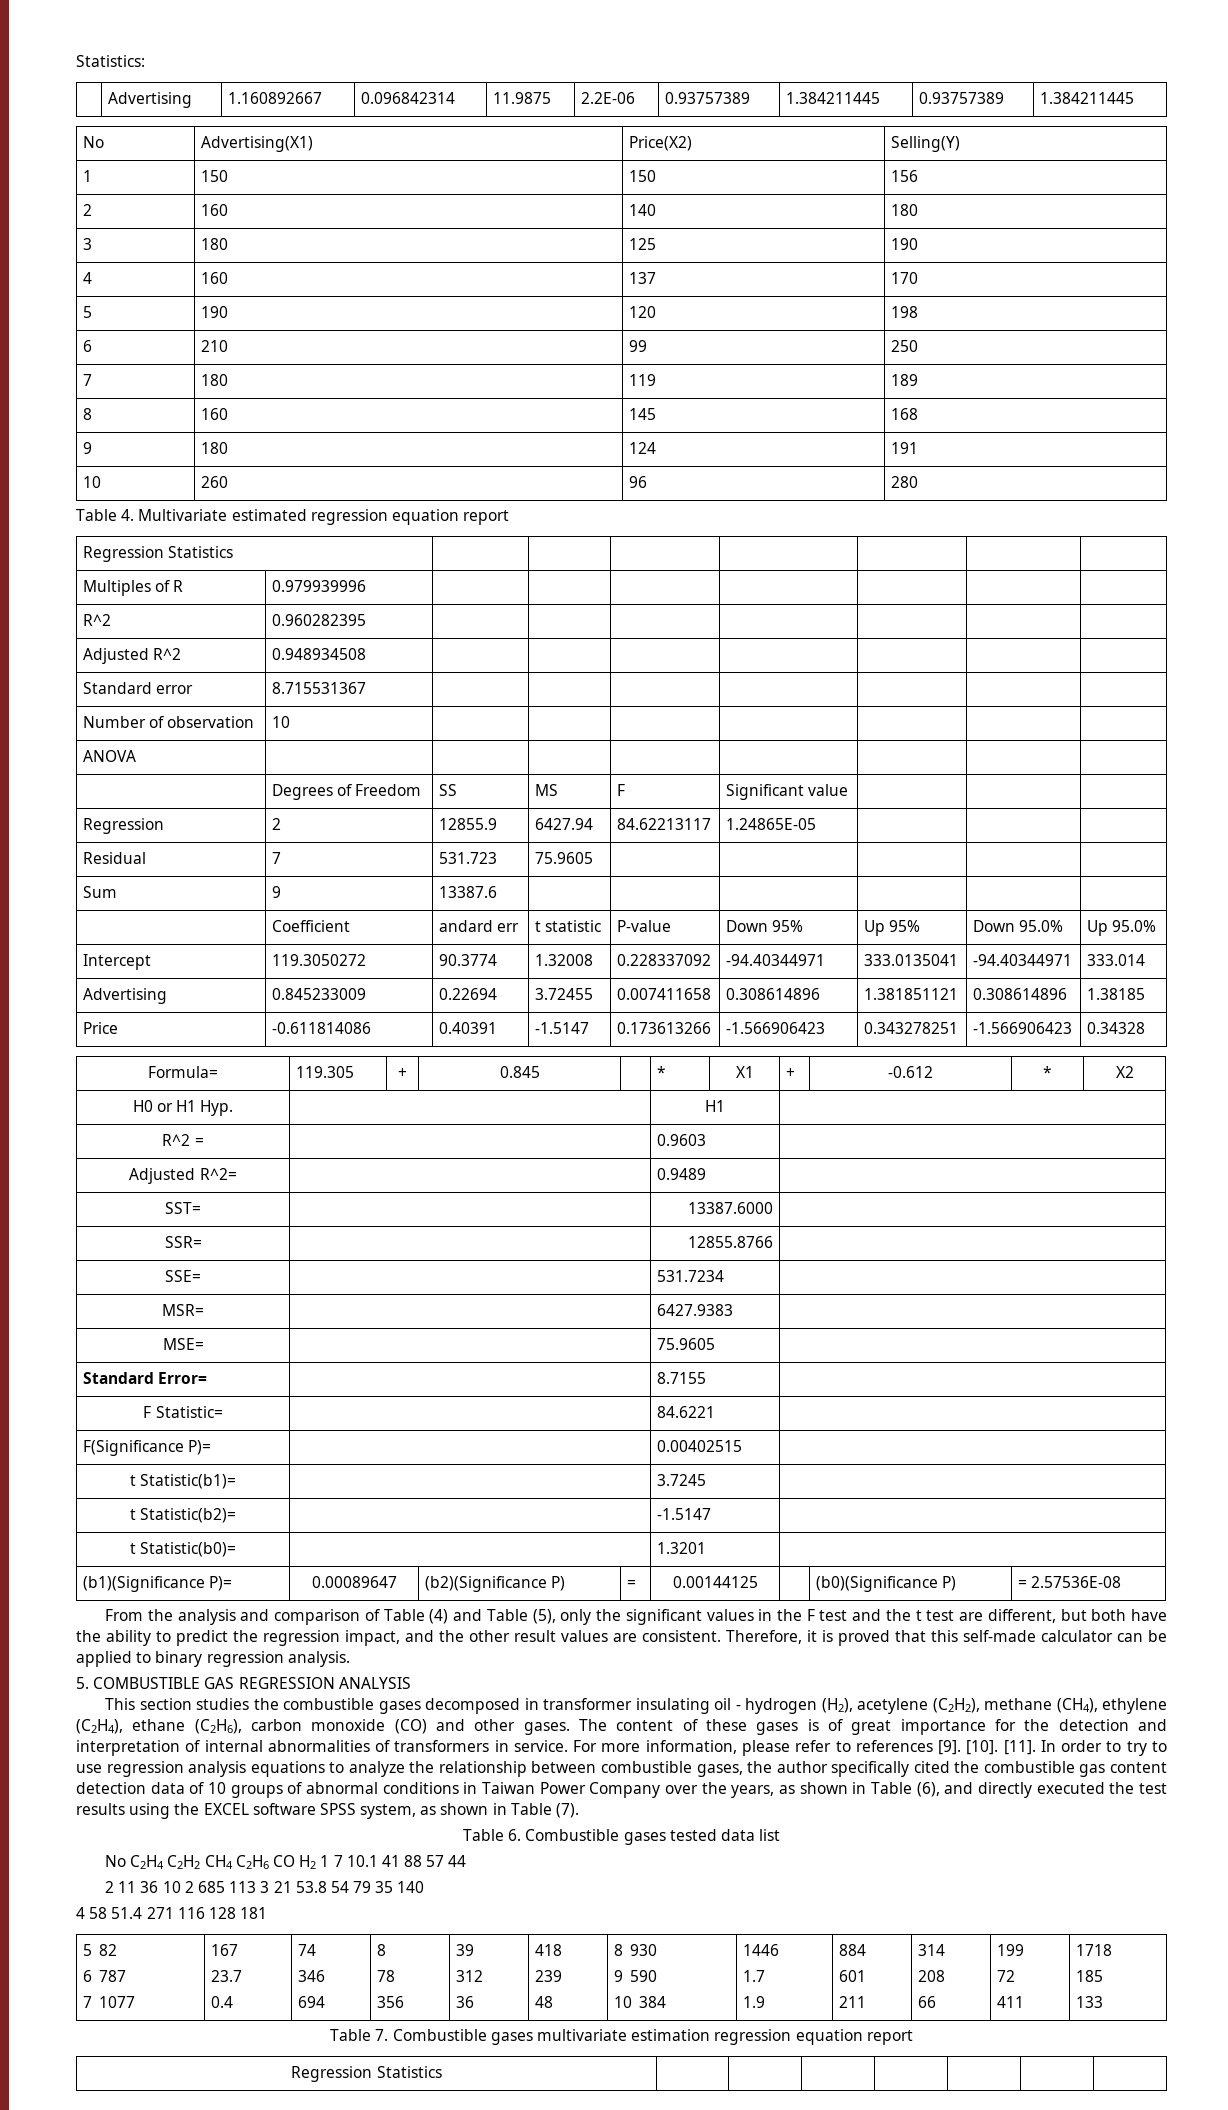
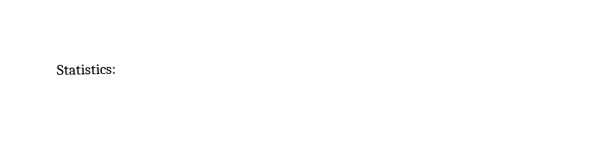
[107,92,192,108] [227,92,322,104] [360,92,455,104] [492,92,551,104] [580,92,635,104] [664,92,750,104] [785,92,880,104] [918,92,1004,104] [1039,92,1134,104] [82,136,104,148] [200,136,313,152] [628,136,692,151] [890,136,960,152] [82,170,92,182] [200,170,228,182] [628,170,656,182] [890,170,918,182] [82,204,92,216] [200,204,228,216] [628,204,656,216] [890,204,918,216] [82,238,92,250] [200,238,228,250] [628,238,656,250] [890,238,918,250] [82,272,92,284] [200,272,228,284] [628,272,656,284] [890,272,918,284] [82,306,92,318] [200,306,228,318] [628,306,656,318] [890,306,918,318] [82,340,92,352] [200,340,228,352] [628,340,647,352] [890,340,918,352] [82,374,92,386] [200,374,228,386] [628,374,656,386] [890,374,918,386] [82,408,92,420] [200,408,228,420] [628,408,656,420] [890,408,918,420] [82,442,92,454] [200,442,228,454] [628,442,656,454] [890,442,918,454] [82,476,101,488] [200,476,228,488] [628,476,647,488] [890,476,918,488] [76,509,510,525] [82,546,233,562] [82,580,183,596] [271,580,366,592] [82,614,111,626] [271,614,366,626] [82,648,181,664] [271,648,366,660] [82,682,193,694] [271,682,366,694] [82,716,254,728] [271,716,290,728] [82,750,136,762] [271,784,421,800] [438,784,457,796] [534,784,558,796] [616,784,625,796] [725,784,848,800] [82,818,164,834] [271,818,281,830] [438,818,497,830] [534,818,593,830] [616,818,711,830] [725,818,816,830] [82,852,146,864] [271,852,281,864] [438,852,497,864] [534,852,593,864] [82,886,117,898] [271,886,281,898] [438,886,497,898] [271,920,350,932] [438,920,519,932] [534,920,601,932] [616,920,671,932] [725,920,803,932] [863,920,920,936] [972,920,1063,932] [1086,920,1156,936] [82,954,151,970] [271,954,366,966] [438,954,497,966] [534,954,593,966] [616,954,711,966] [725,954,825,966] [863,954,958,966] [972,954,1072,966] [1086,954,1145,966] [82,988,167,1004] [271,988,366,1000] [438,988,497,1000] [534,988,593,1000] [616,988,711,1000] [725,988,820,1000] [863,988,958,1000] [972,988,1067,1000] [1086,988,1145,1000] [82,1022,118,1034] [271,1022,371,1034] [438,1022,497,1034] [534,1022,589,1034] [616,1022,711,1034] [725,1022,825,1034] [863,1022,958,1034] [972,1022,1072,1034] [1086,1022,1145,1034] [148,1066,218,1078] [295,1066,354,1078] [398,1068,407,1078] [499,1066,540,1078] [656,1066,666,1078] [735,1066,754,1078] [785,1068,795,1078] [888,1066,933,1078] [1043,1066,1052,1078] [1115,1066,1134,1078] [132,1100,234,1116] [705,1100,725,1112] [162,1134,204,1146] [656,1134,706,1146] [129,1168,237,1184] [656,1168,706,1180] [165,1202,201,1214] [688,1202,774,1214] [164,1236,202,1248] [688,1236,774,1248] [165,1270,201,1282] [656,1270,724,1282] [162,1304,204,1316] [656,1304,733,1316] [162,1338,204,1350] [656,1338,715,1350] [82,1372,207,1384] [656,1372,706,1384] [143,1406,223,1418] [656,1406,715,1418] [82,1440,211,1456] [656,1440,742,1452] [129,1474,237,1489] [656,1474,706,1486] [129,1508,237,1523] [656,1508,711,1520] [129,1542,237,1557] [656,1542,706,1554] [82,1576,232,1592] [311,1576,397,1588] [424,1576,565,1592] [626,1580,636,1588] [672,1576,758,1588] [815,1576,956,1592] [1017,1576,1121,1588] [105,1609,1168,1625] [76,1630,1167,1646] [76,1651,350,1667] [76,1677,411,1689] [105,1698,1168,1714] [76,1719,1168,1735] [76,1740,1167,1756] [76,1761,1167,1777] [76,1782,1167,1798] [76,1803,580,1819] [462,1829,781,1845] [105,1855,467,1869] [105,1881,425,1893] [76,1907,268,1919] [82,1944,118,1956] [82,1970,127,1982] [82,1996,136,2008] [210,1944,238,1956] [210,1970,242,1982] [210,1996,233,2008] [297,1944,316,1956] [297,1970,325,1982] [297,1996,325,2008] [376,1944,386,1956] [376,1970,395,1982] [376,1996,404,2008] [455,1944,474,1956] [455,1970,483,1982] [455,1996,474,2008] [534,1944,562,1956] [534,1970,562,1982] [534,1996,553,2008] [613,1944,658,1956] [613,1970,658,1982] [613,1996,667,2008] [742,1944,779,1956] [742,1970,765,1982] [742,1996,765,2008] [838,1944,866,1956] [838,1970,866,1982] [838,1996,866,2008] [917,1944,945,1956] [917,1970,945,1982] [917,1996,936,2008] [996,1944,1024,1956] [996,1970,1015,1982] [996,1996,1024,2008] [1075,1944,1112,1956] [1075,1970,1103,1982] [1075,1996,1103,2008] [330,2029,913,2045] [291,2066,442,2082] // | Advertising | 1.160892667 | 0.096842314 | 11.9875 | 2.2E-06 | 0.93757389 | 1.384211445 | 0.93757389 | 1.384211445 // No | Advertising(X1) | Price(X2) | Selling(Y) // 1 | 150 | 150 | 156 // 2 | 160 | 140 | 180 // 3 | 180 | 125 | 190 // 4 | 160 | 137 | 170 // 5 | 190 | 120 | 198 // 6 | 210 | 99 | 250 // 7 | 180 | 119 | 189 // 8 | 160 | 145 | 168 // 9 | 180 | 124 | 191 // 10 | 260 | 96 | 280 // Table 4. Multivariate estimated regression equation report // Regression Statistics | | | | | | | // Multiples of R | 0.979939996 | | | | | | | // R^2 | 0.960282395 | | | | | | | // Adjusted R^2 | 0.948934508 | | | | | | | // Standard error | 8.715531367 | | | | | | | // Number of observation | 10 | | | | | | | // ANOVA | | | | | | | | // | Degrees of Freedom | SS | MS | F | Significant value | | | // Regression | 2 | 12855.9 | 6427.94 | 84.62213117 | 1.24865E-05 | | | // Residual | 7 | 531.723 | 75.9605 | | | | | // Sum | 9 | 13387.6 | | | | | | // | Coefficient | andard err | t statistic | P-value | Down 95% | Up 95% | Down 95.0% | Up 95.0% // Intercept | 119.3050272 | 90.3774 | 1.32008 | 0.228337092 | -94.40344971 | 333.0135041 | -94.40344971 | 333.014 // Advertising | 0.845233009 | 0.22694 | 3.72455 | 0.007411658 | 0.308614896 | 1.381851121 | 0.308614896 | 1.38185 // Price | -0.611814086 | 0.40391 | -1.5147 | 0.173613266 | -1.566906423 | 0.343278251 | -1.566906423 | 0.34328 // Formula= | 119.305 | + | 0.845 | | * | X1 | + | -0.612 | * | X2 // H0 or H1 Hyp. | | H1 | // R^2 = | | 0.9603 | // Adjusted R^2= | | 0.9489 | // SST= | | 13387.6000 | // SSR= | | 12855.8766 | // SSE= | | 531.7234 | // MSR= | | 6427.9383 | // MSE= | | 75.9605 | // Standard Error= | | 8.7155 | // F Statistic= | | 84.6221 | // F(Significance P)= | | 0.00402515 | // t Statistic(b1)= | | 3.7245 | // t Statistic(b2)= | | -1.5147 | // t Statistic(b0)= | | 1.3201 | // (b1)(Significance P)= | 0.00089647 | (b2)(Significance P) | = | 0.00144125 | | (b0)(Significance P) | = 2.57536E-08 // From the analysis and comparison of Table (4) and Table (5), only the significant values in the F test and the t test are different, but both have the ability to predict the regression impact, and the other result values are consistent. Therefore, it is proved that this self-made calculator can be applied to binary regression analysis. // 5. COMBUSTIBLE GAS REGRESSION ANALYSIS // This section studies the combustible gases decomposed in transformer insulating oil - hydrogen (H2), acetylene (C2H2), methane (CH4), ethylene (C2H4), ethane (C2H6), carbon monoxide (CO) and other gases. The content of these gases is of great importance for the detection and interpretation of internal abnormalities of transformers in service. For more information, please refer to references [9]. [10]. [11]. In order to try to use regression analysis equations to analyze the relationship between combustible gases, the author specifically cited the combustible gas content detection data of 10 groups of abnormal conditions in Taiwan Power Company over the years, as shown in Table (6), and directly executed the test results using the EXCEL software SPSS system, as shown in Table (7). // Table 6. Combustible gases tested data list // No C2H4 C2H2 CH4 C2H6 CO H2 1 7 10.1 41 88 57 44 // 2 11 36 10 2 685 113 3 21 53.8 54 79 35 140 // 4 58 51.4 271 116 128 181 // 5 82 // 6 787 // 7 1077 | 167 // 23.7 // 0.4 | 74 // 346 // 694 | 8 // 78 // 356 | 39 // 312 // 36 | 418 // 239 // 48 | 8 930 // 9 590 // 10 384 | 1446 // 1.7 // 1.9 | 884 // 601 // 211 | 314 // 208 // 66 | 199 // 72 // 411 | 1718 // 185 // 133 // Table 7. Combustible gases multivariate estimation regression equation report // Regression Statistics | | | | | | | -> (116, 69) none

